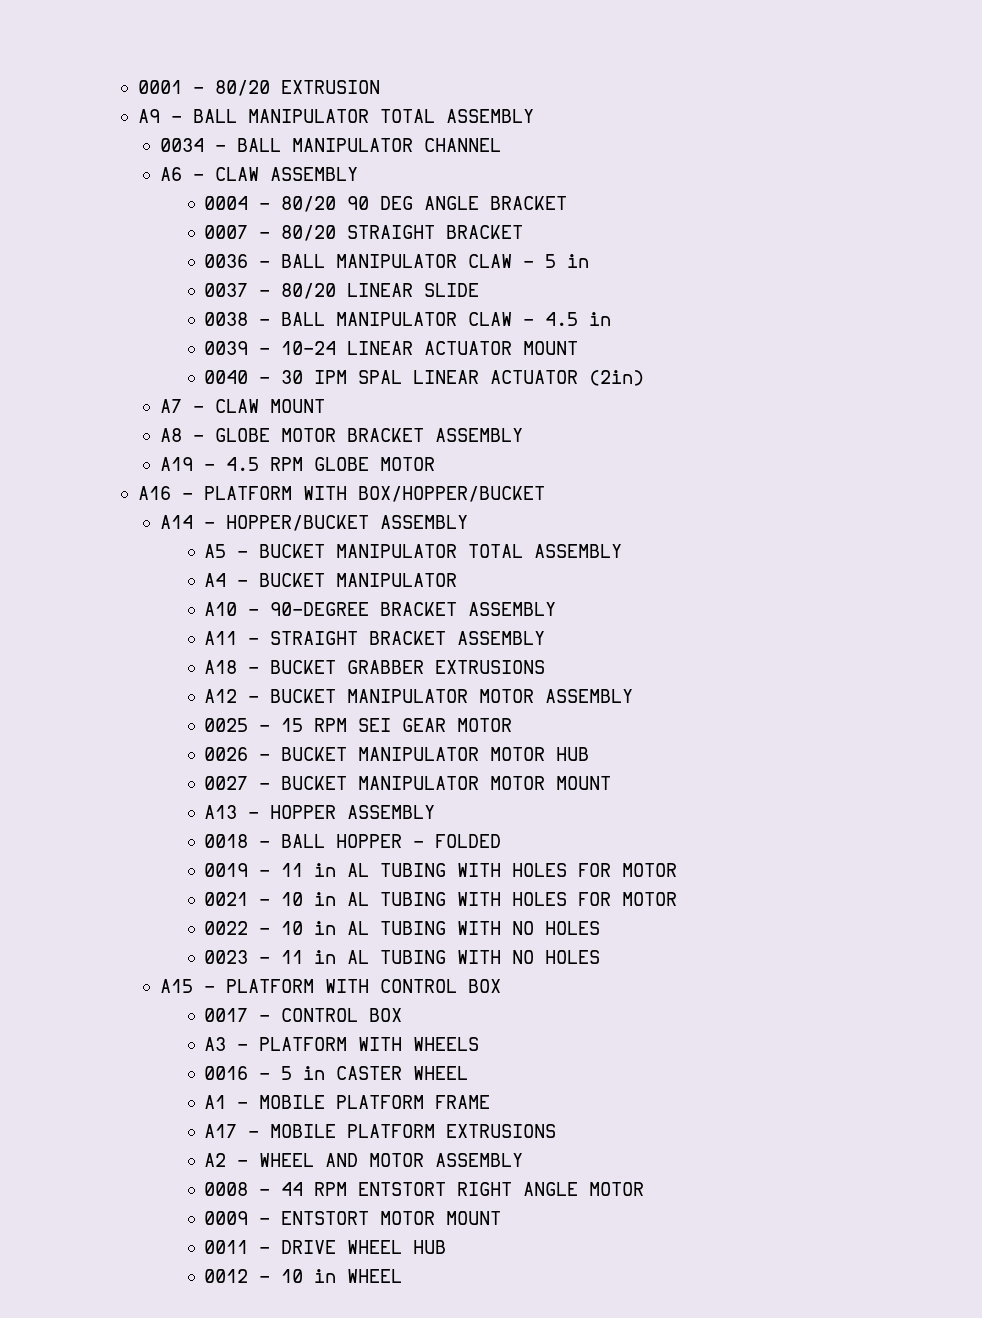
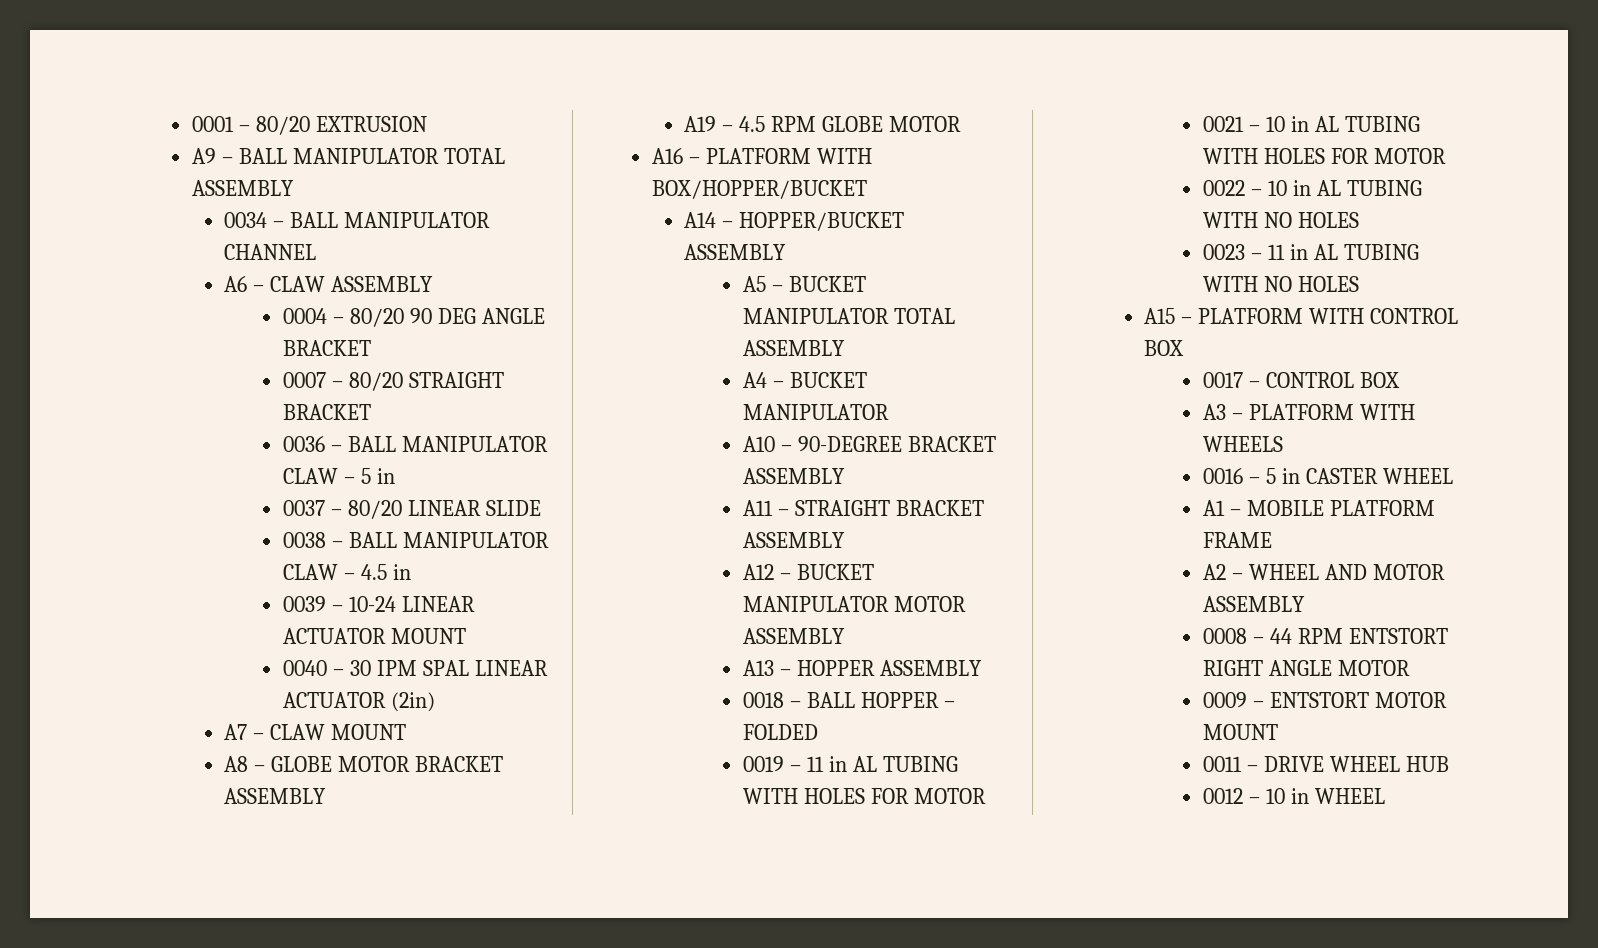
[204,660,546,674] // A18 – BUCKET GRABBER EXTRUSIONS -> (846, 540) none
[204,718,513,732] [204,747,590,761] [204,776,612,790] // 0025 – 15 RPM SEI GEAR MOTOR // 0026 – BUCKET MANIPULATOR MOTOR HUB // 0027 – BUCKET MANIPULATOR MOTOR MOUNT -> (846, 636) none
[204,1124,557,1138] // A17 – MOBILE PLATFORM EXTRUSIONS -> (1273, 540) none

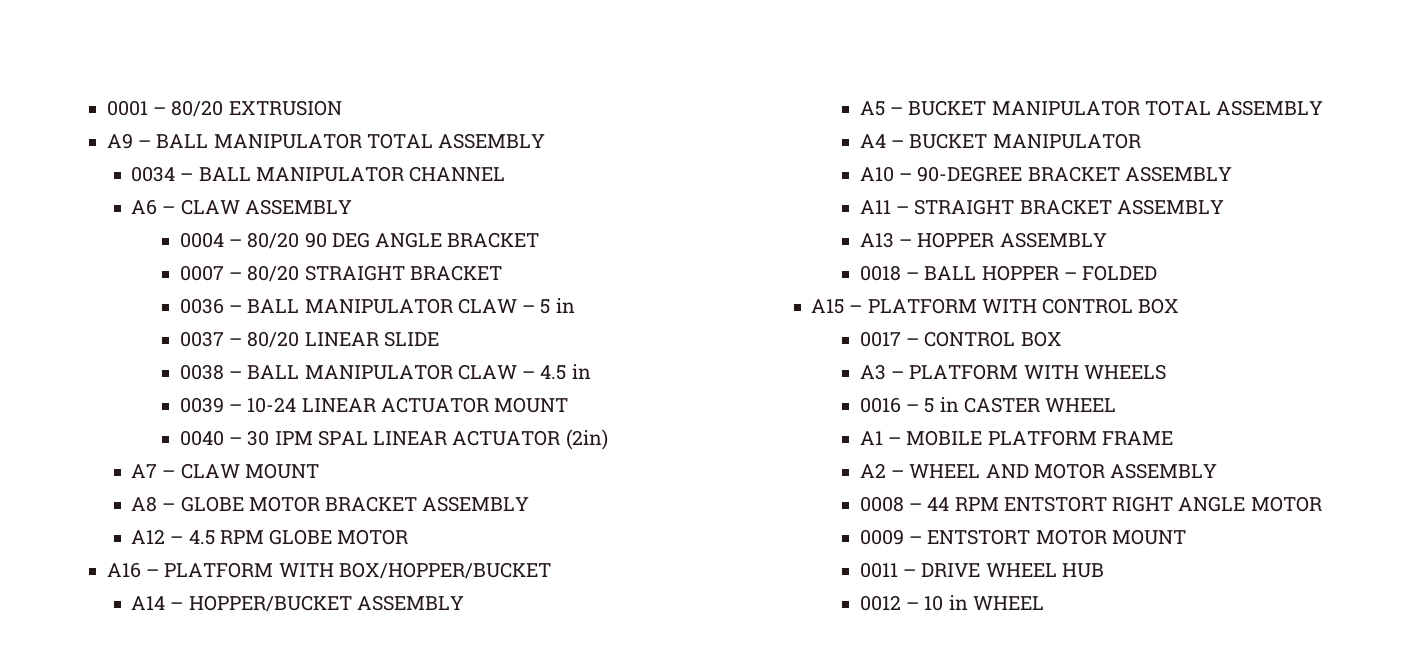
[684,116,717,132] A19 -> [131,529,166,544] A12
[743,564,874,580] [743,596,967,612] [743,628,846,644] // A12 – BUCKET MANIPULATOR MOTOR ASSEMBLY -> (1224, 207) none
[743,756,958,772] [743,788,986,804] [1203,116,1420,132] [1203,148,1446,164] [1203,180,1422,196] [1203,212,1359,228] [1203,244,1419,260] [1203,276,1359,292] // 0019 – 11 in AL TUBING WITH HOLES FOR MOTOR // 0021 – 10 in AL TUBING WITH HOLES FOR MOTOR // 0022 – 10 in AL TUBING WITH NO HOLES // 0023 – 11 in AL TUBING WITH NO HOLES -> (1158, 273) none

